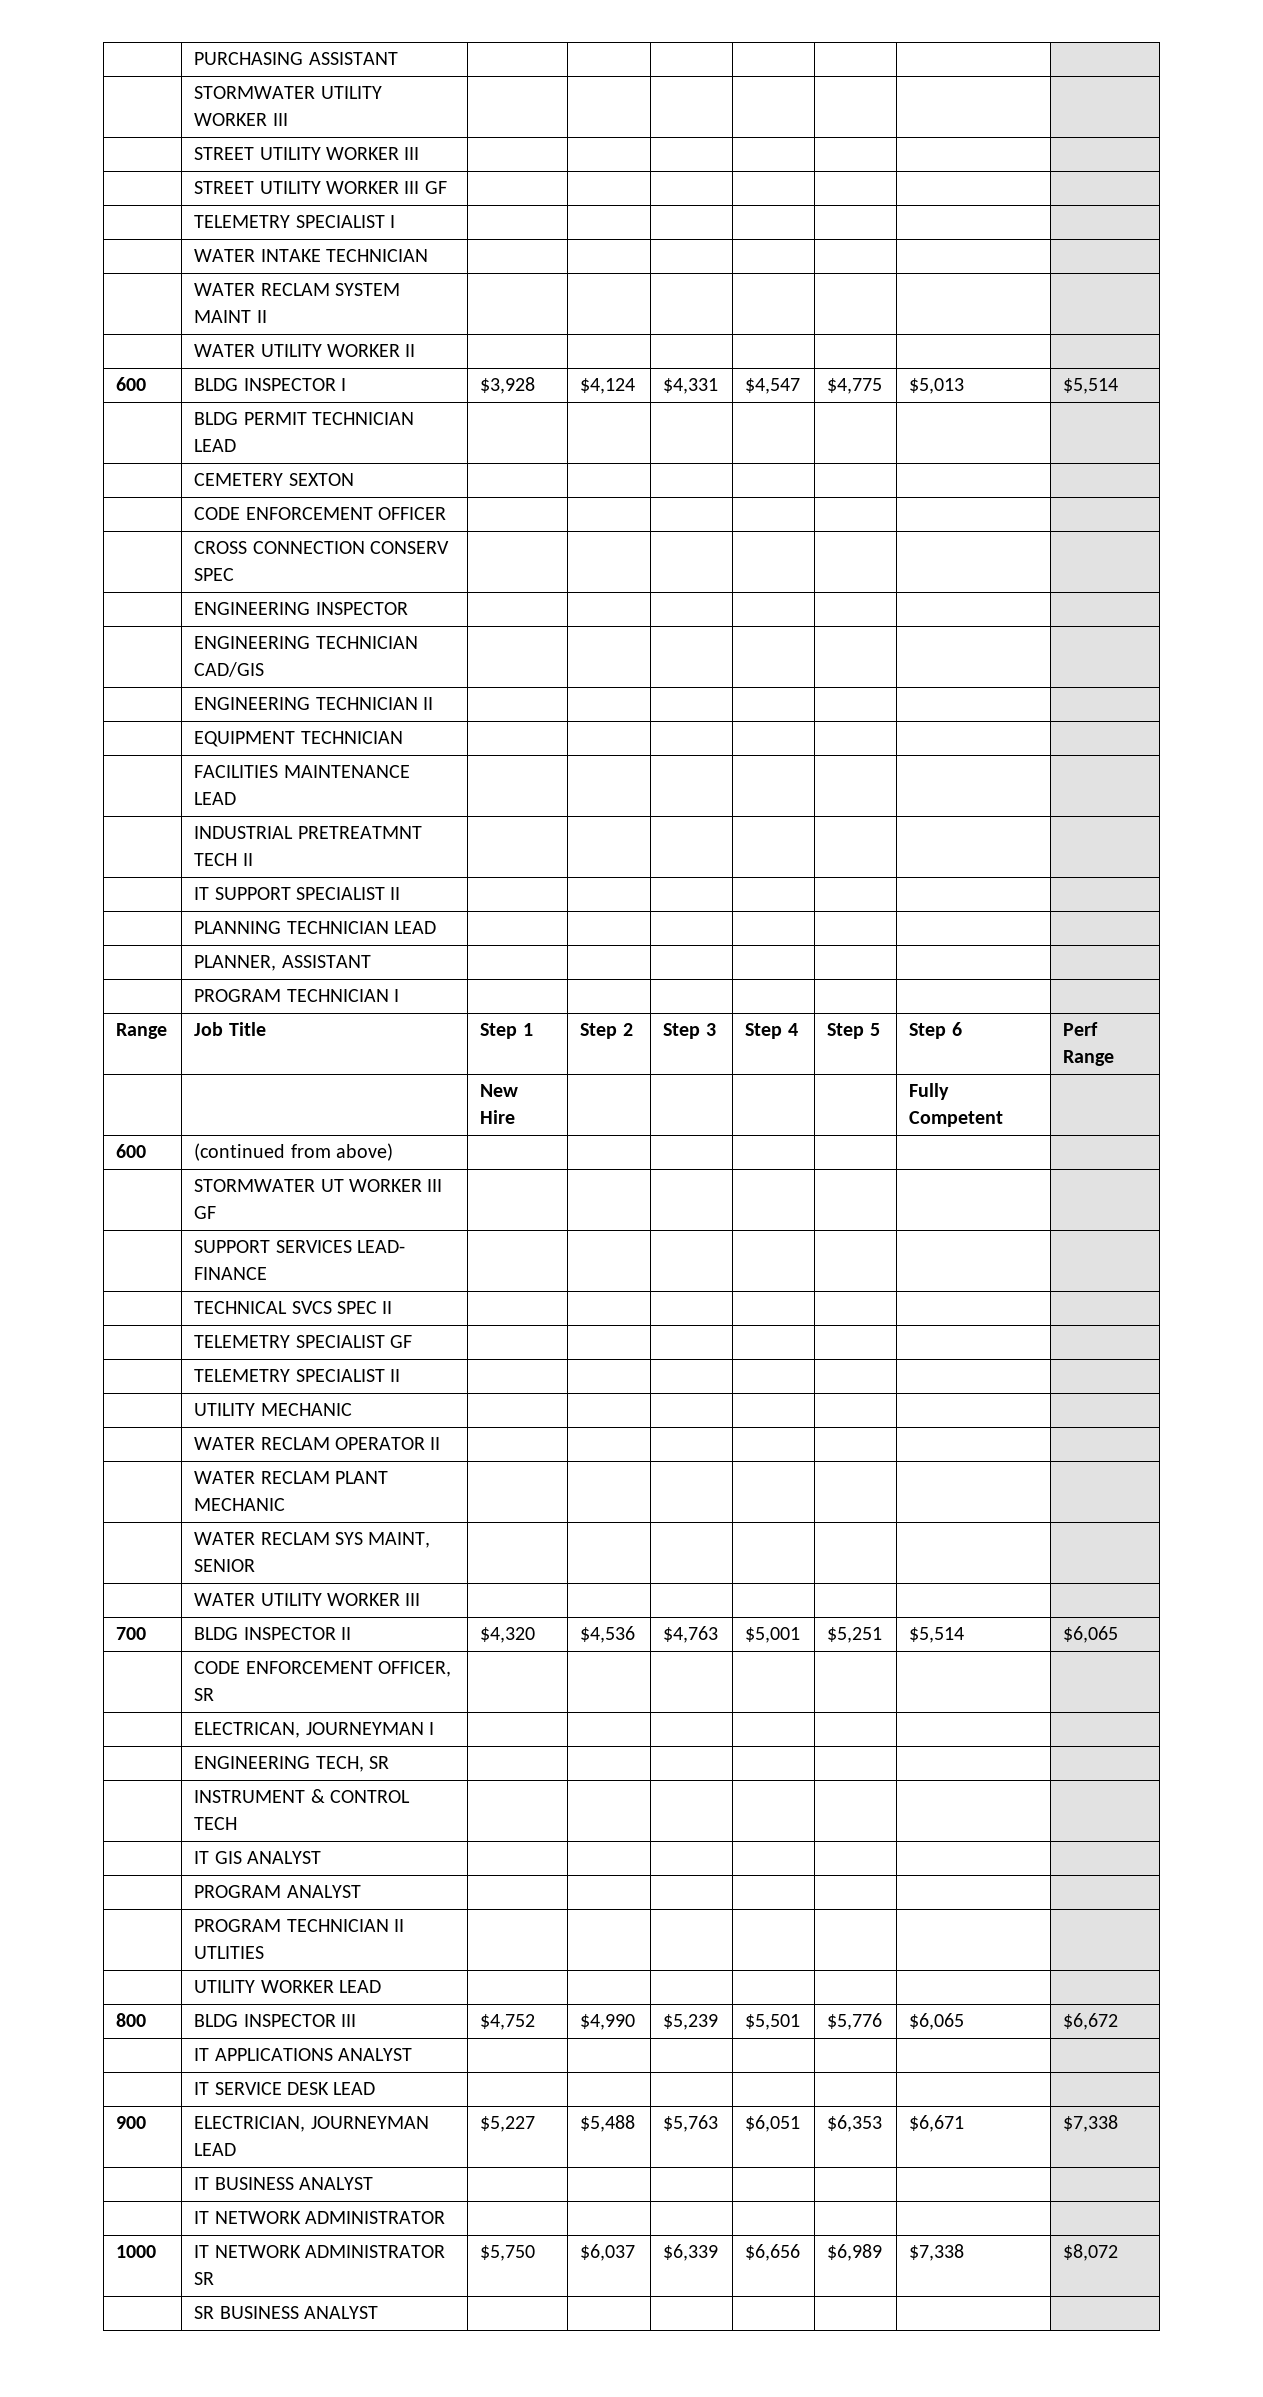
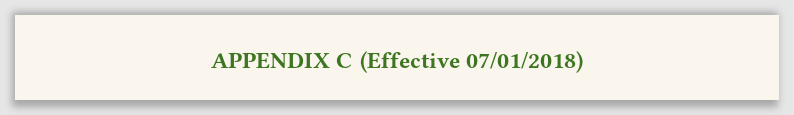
[194,52,398,65] [194,86,382,99] [194,113,288,126] [194,147,420,160] [194,181,447,194] [194,215,395,228] [194,249,428,262] [194,283,400,296] [194,310,267,323] [194,344,416,357] [116,377,147,391] [194,378,346,391] [480,377,536,394] [580,378,636,394] [663,378,719,394] [745,378,801,394] [827,378,883,394] [909,378,965,394] [1063,378,1119,394] [194,412,414,425] [194,439,237,452] [194,473,354,486] [194,507,446,520] [194,541,449,554] [194,568,235,581] [194,602,408,615] [194,636,418,649] [194,662,265,677] [194,697,433,710] [194,731,403,747] [194,765,410,778] [194,792,237,805] [194,826,422,839] [194,853,253,866] [194,887,401,900] [194,921,436,934] [194,955,371,971] [194,989,399,1002] [116,1023,168,1039] [194,1022,266,1036] [480,1023,533,1039] [580,1023,633,1039] [663,1023,716,1039] [745,1023,798,1039] [827,1023,880,1039] [909,1022,962,1039] [1063,1022,1099,1036] [1063,1050,1115,1066] [480,1084,519,1097] [480,1110,516,1124] [909,1083,950,1100] [909,1111,1004,1127] [116,1144,147,1158] [194,1143,393,1161] [194,1179,443,1192] [194,1206,217,1219] [194,1240,405,1253] [194,1267,268,1280] [194,1301,393,1314] [194,1335,412,1348] [194,1369,400,1382] [194,1403,352,1416] [194,1437,441,1450] [194,1471,388,1484] [194,1498,286,1511] [194,1532,431,1548] [194,1559,256,1572] [194,1593,421,1606] [116,1627,147,1640] [194,1627,351,1640] [480,1627,536,1643] [580,1626,636,1643] [663,1626,719,1643] [745,1627,801,1643] [827,1627,883,1643] [909,1627,965,1643] [1063,1626,1119,1643] [194,1661,451,1677] [194,1688,215,1701] [194,1722,434,1738] [194,1756,389,1772] [194,1789,410,1803] [194,1817,238,1830] [194,1851,321,1864] [194,1885,361,1898] [194,1919,404,1932] [194,1946,265,1959] [194,1980,381,1993] [116,2013,147,2027] [194,2014,356,2027] [480,2014,536,2030] [580,2014,636,2030] [663,2014,719,2030] [745,2014,801,2030] [827,2013,883,2030] [909,2013,965,2030] [1063,2013,1119,2030] [194,2048,412,2061] [194,2082,376,2095] [116,2116,147,2129] [194,2116,429,2132] [194,2143,237,2156] [480,2116,536,2132] [580,2115,636,2132] [663,2115,719,2132] [745,2115,801,2132] [827,2115,883,2132] [909,2115,965,2132] [1063,2115,1119,2132] [194,2177,373,2190] [194,2211,445,2224] [116,2245,157,2258] [194,2245,445,2258] [194,2272,215,2285] [480,2245,536,2261] [580,2244,636,2261] [663,2244,719,2261] [745,2244,801,2261] [827,2244,883,2261] [909,2244,965,2261] [1063,2244,1119,2261] [194,2306,378,2319] | PURCHASING ASSISTANT | | | | | | | // | STORMWATER UTILITY WORKER III | | | | | | | // | STREET UTILITY WORKER III | | | | | | | // | STREET UTILITY WORKER III GF | | | | | | | // | TELEMETRY SPECIALIST I | | | | | | | // | WATER INTAKE TECHNICIAN | | | | | | | // | WATER RECLAM SYSTEM MAINT II | | | | | | | // | WATER UTILITY WORKER II | | | | | | | // 600 | BLDG INSPECTOR I | $3,928 | $4,124 | $4,331 | $4,547 | $4,775 | $5,013 | $5,514 // | BLDG PERMIT TECHNICIAN LEAD | | | | | | | // | CEMETERY SEXTON | | | | | | | // | CODE ENFORCEMENT OFFICER | | | | | | | // | CROSS CONNECTION CONSERV SPEC | | | | | | | // | ENGINEERING INSPECTOR | | | | | | | // | ENGINEERING TECHNICIAN CAD/GIS | | | | | | | // | ENGINEERING TECHNICIAN II | | | | | | | // | EQUIPMENT TECHNICIAN | | | | | | | // | FACILITIES MAINTENANCE LEAD | | | | | | | // | INDUSTRIAL PRETREATMNT TECH II | | | | | | | // | IT SUPPORT SPECIALIST II | | | | | | | // | PLANNING TECHNICIAN LEAD | | | | | | | // | PLANNER, ASSISTANT | | | | | | | // | PROGRAM TECHNICIAN I | | | | | | | // Range | Job Title | Step 1 | Step 2 | Step 3 | Step 4 | Step 5 | Step 6 | Perf Range // | | New Hire | | | | | Fully Competent | // 600 | (continued from above) | | | | | | | // | STORMWATER UT WORKER III GF | | | | | | | // | SUPPORT SERVICES LEAD- FINANCE | | | | | | | // | TECHNICAL SVCS SPEC II | | | | | | | // | TELEMETRY SPECIALIST GF | | | | | | | // | TELEMETRY SPECIALIST II | | | | | | | // | UTILITY MECHANIC | | | | | | | // | WATER RECLAM OPERATOR II | | | | | | | // | WATER RECLAM PLANT MECHANIC | | | | | | | // | WATER RECLAM SYS MAINT, SENIOR | | | | | | | // | WATER UTILITY WORKER III | | | | | | | // 700 | BLDG INSPECTOR II | $4,320 | $4,536 | $4,763 | $5,001 | $5,251 | $5,514 | $6,065 // | CODE ENFORCEMENT OFFICER, SR | | | | | | | // | ELECTRICAN, JOURNEYMAN I | | | | | | | // | ENGINEERING TECH, SR | | | | | | | // | INSTRUMENT & CONTROL TECH | | | | | | | // | IT GIS ANALYST | | | | | | | // | PROGRAM ANALYST | | | | | | | // | PROGRAM TECHNICIAN II UTLITIES | | | | | | | // | UTILITY WORKER LEAD | | | | | | | // 800 | BLDG INSPECTOR III | $4,752 | $4,990 | $5,239 | $5,501 | $5,776 | $6,065 | $6,672 // | IT APPLICATIONS ANALYST | | | | | | | // | IT SERVICE DESK LEAD | | | | | | | // 900 | ELECTRICIAN, JOURNEYMAN LEAD | $5,227 | $5,488 | $5,763 | $6,051 | $6,353 | $6,671 | $7,338 // | IT BUSINESS ANALYST | | | | | | | // | IT NETWORK ADMINISTRATOR | | | | | | | // 1000 | IT NETWORK ADMINISTRATOR SR | $5,750 | $6,037 | $6,339 | $6,656 | $6,989 | $7,338 | $8,072 // | SR BUSINESS ANALYST | | | | | | | -> [210,51,584,73] APPENDIX C (Effective 07/01/2018)

